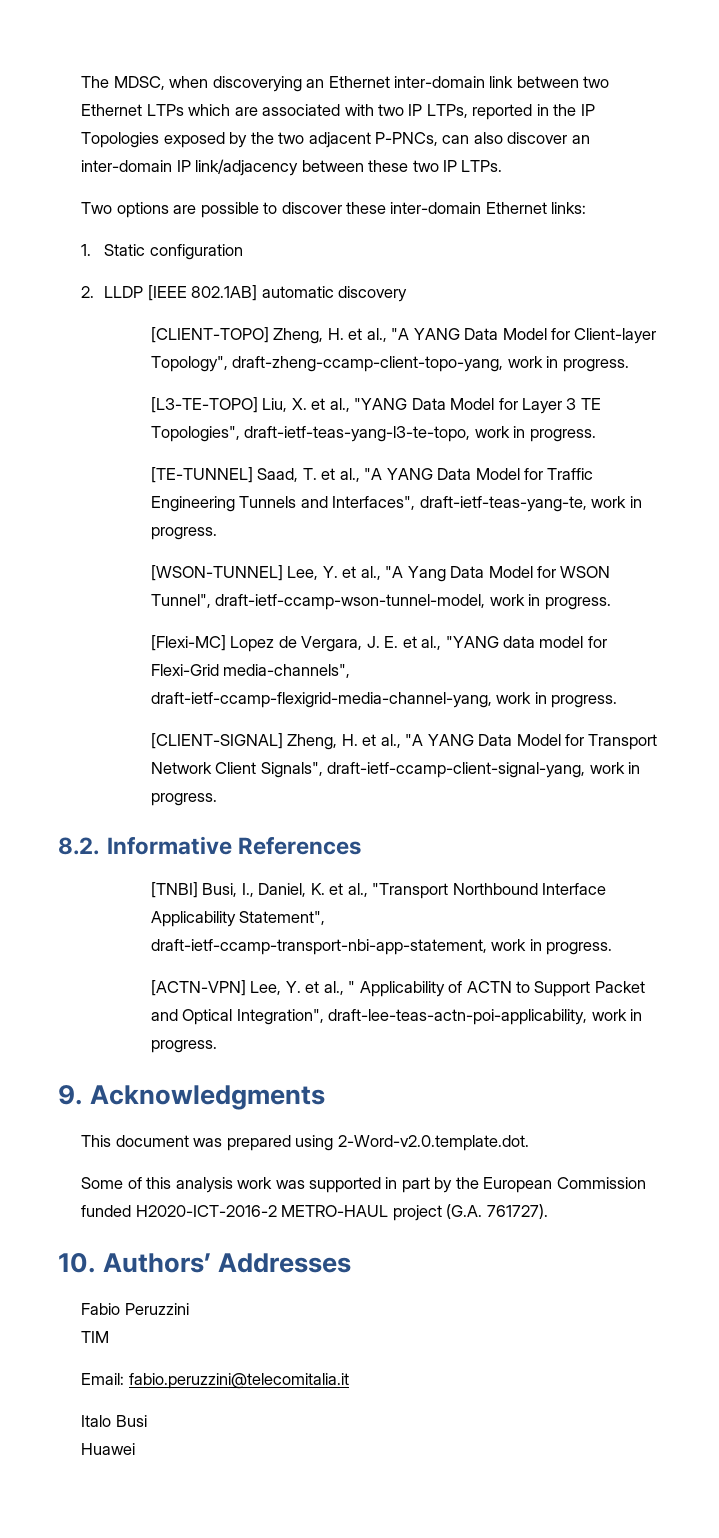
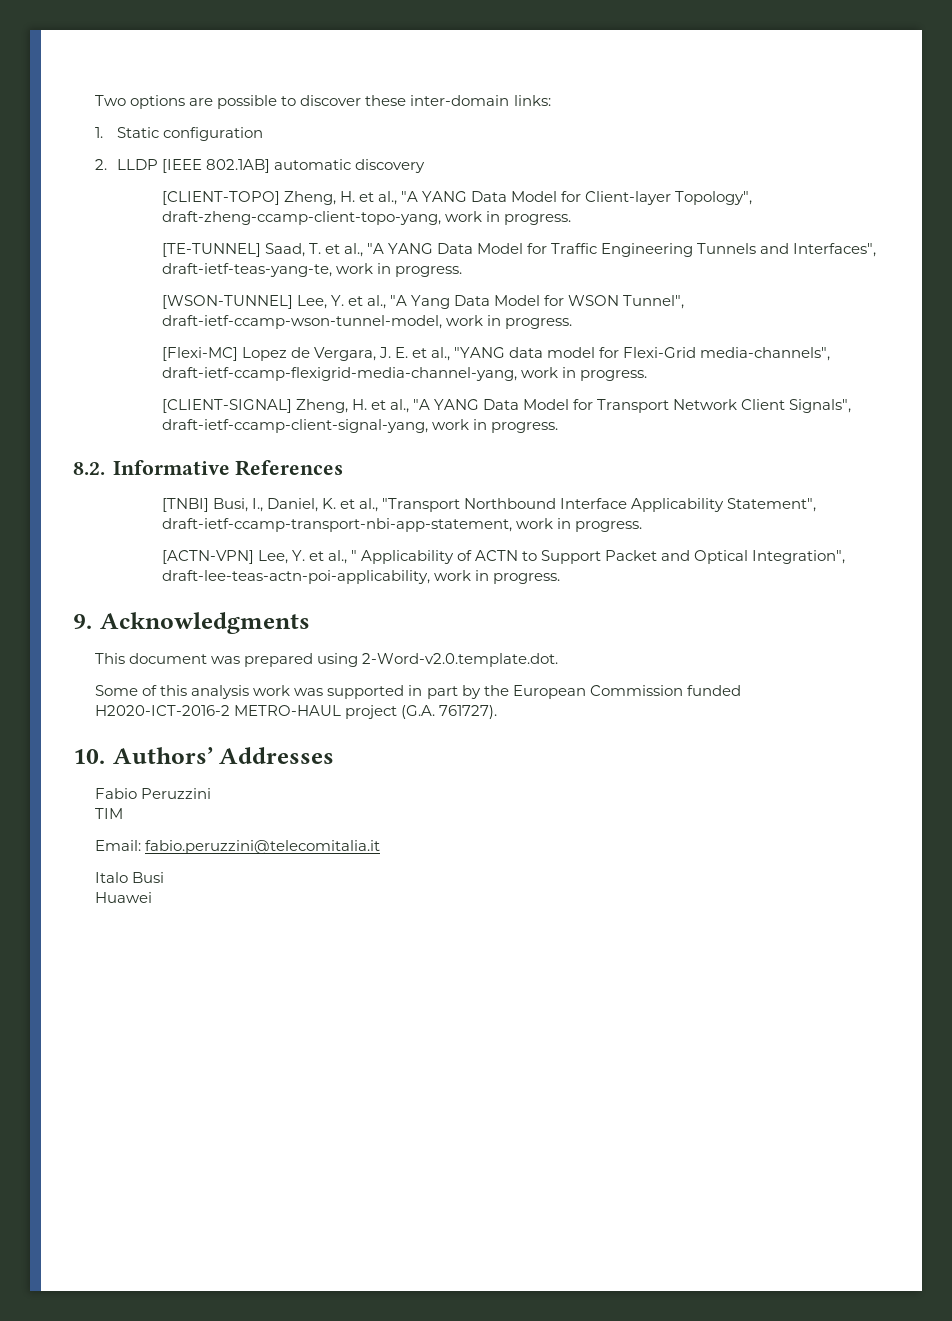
[81,76,610,92] [81,104,595,120] [81,132,590,148] [81,159,503,176] The MDSC, when discoverying an Ethernet inter-domain link between two Ethernet LTPs which are associated with two IP LTPs, reported in the IP Topologies exposed by the two adjacent P-PNCs, can also discover an inter-domain IP link/adjacency between these two IP LTPs. // -> (95, 100) none
[485,202,547,214] Ethernet -> (510, 100) none
[150,397,601,414] [150,426,596,442] // [L3-TE-TOPO] Liu, X. et al., "YANG Data Model for Layer 3 TE Topologies", draft-ietf-teas-yang-l3-te-topo, work in progress. -> (571, 219) none

